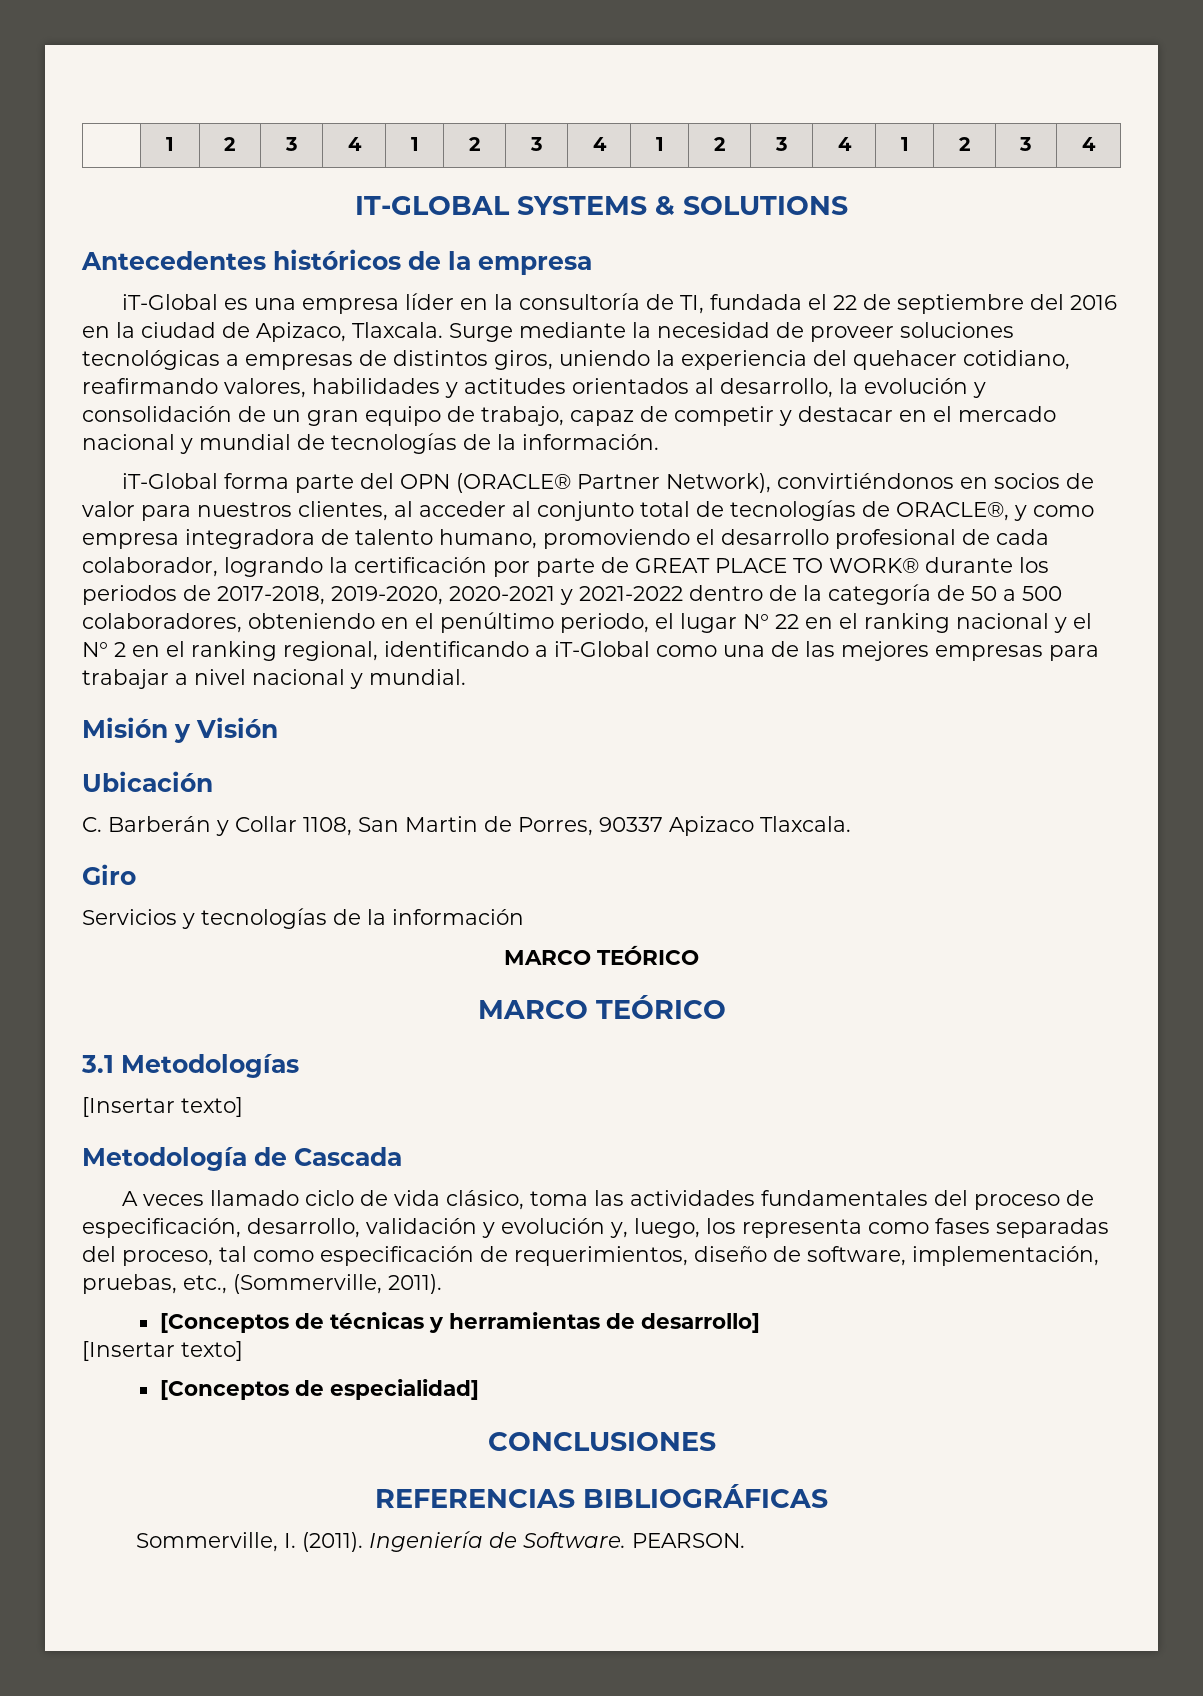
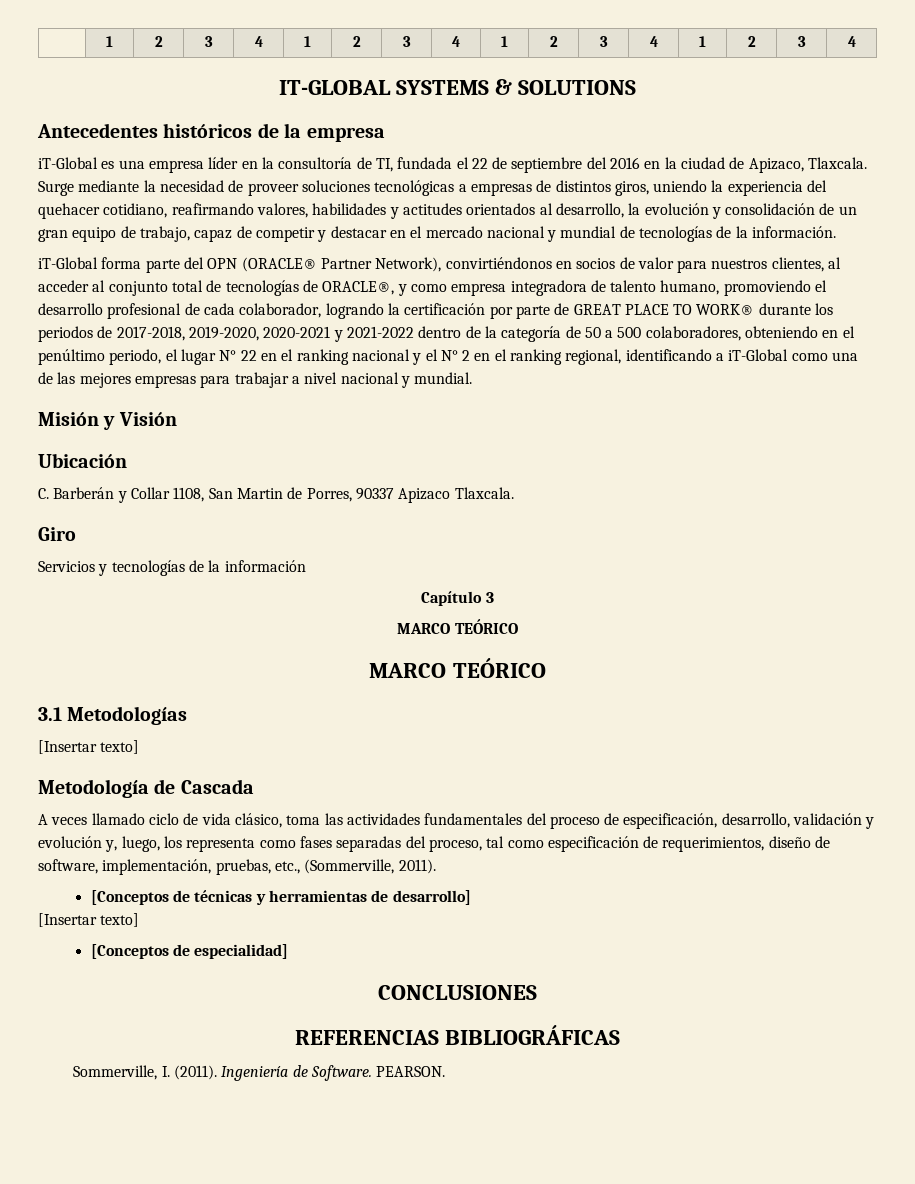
(524, 917) none -> [421,591,494,606] // Capítulo 3

